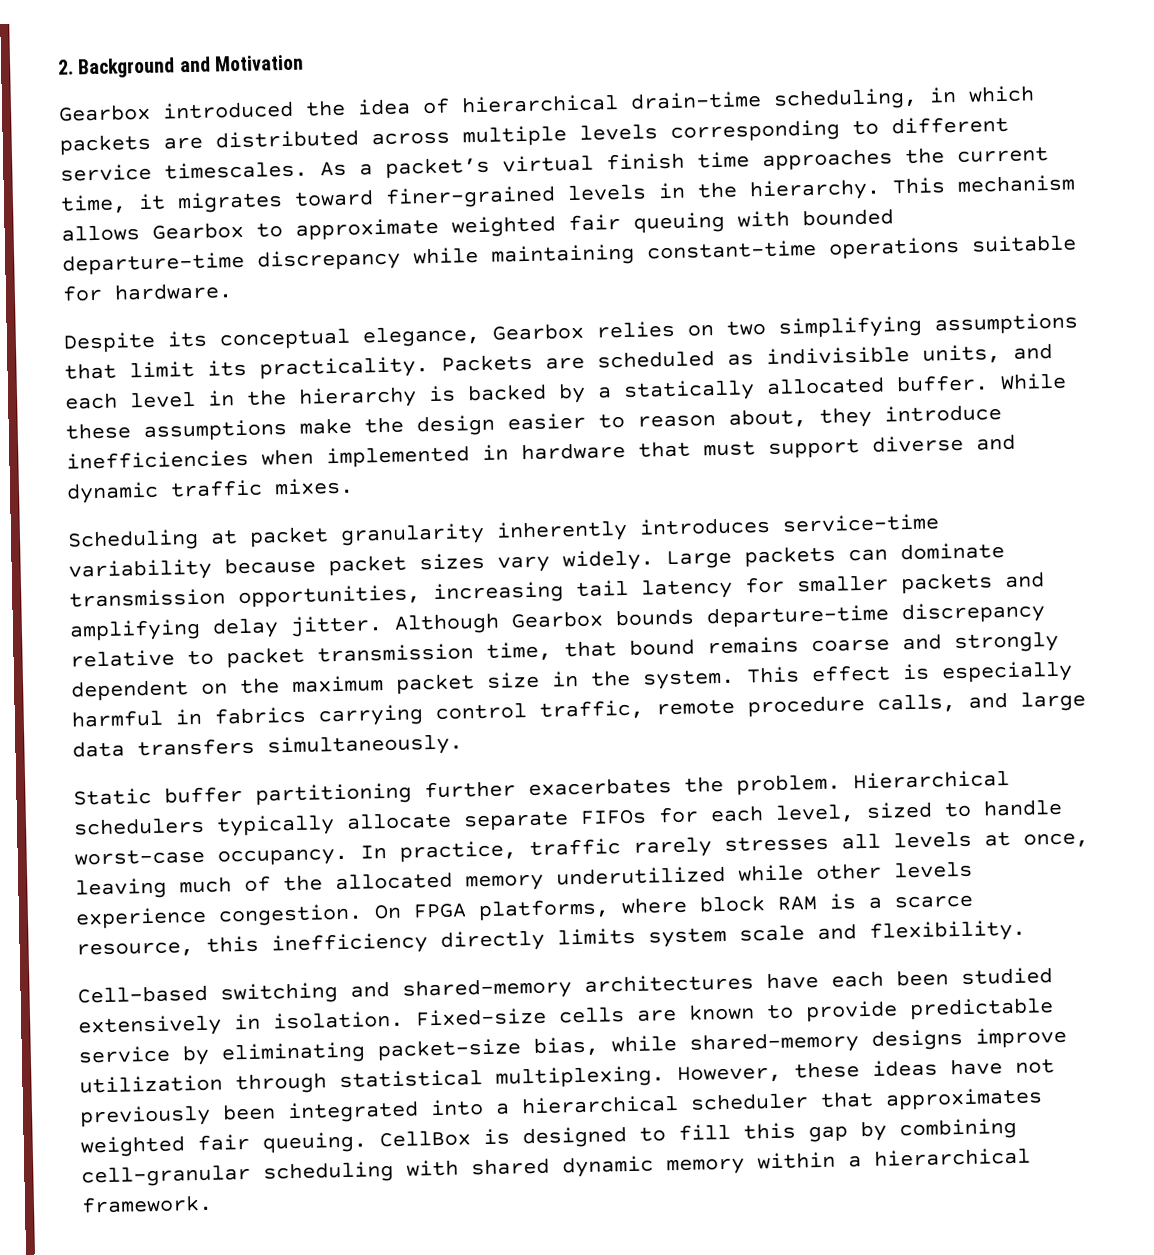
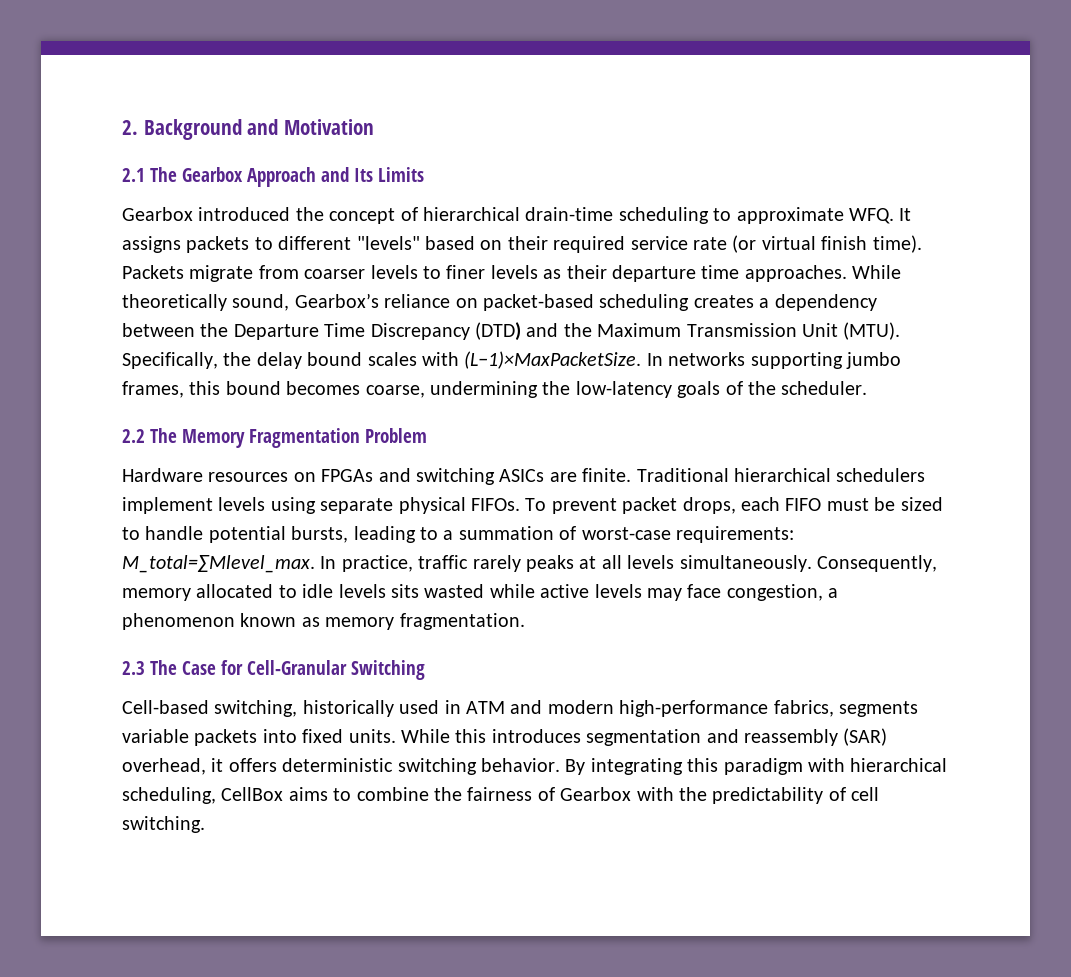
(304, 63) none -> [122,167,424,187] // 2.1 The Gearbox Approach and Its Limits
[357,98,411,116] idea -> [329,208,396,224] concept
[773,85,1035,111] [59,115,1009,156] [60,147,1049,182] [60,174,1075,215] [61,208,894,242] [62,234,1077,276] [62,282,233,302] [63,312,1078,354] [64,342,1053,380] [64,372,1067,410] [65,404,1002,443] [66,433,1016,470] [66,477,354,504] [67,513,940,552] [68,542,1005,582] [69,571,1045,609] [69,601,1045,642] [70,630,1059,669] [71,660,1073,702] [71,690,1086,728] [72,733,463,758] [73,769,1010,806] [73,798,1063,837] [74,830,1089,867] [75,860,973,900] [75,893,973,930] [76,919,1026,959] [77,967,1053,1005] [78,997,1054,1038] [78,1026,1067,1066] [79,1058,1055,1095] [79,1087,1043,1128] [80,1117,1017,1158] [81,1147,1031,1188] [81,1194,213,1214] scheduling, in which packets are distributed across multiple levels corresponding to different service timescales. As a packet’s virtual finish time approaches the current time, it migrates toward finer-grained levels in the hierarchy. This mechanism allows Gearbox to approximate weighted fair queuing with bounded departure-time discrepancy while maintaining constant-time operations suitable for hardware. // Despite its conceptual elegance, Gearbox relies on two simplifying assumptions that limit its practicality. Packets are scheduled as indivisible units, and each level in the hierarchy is backed by a statically allocated buffer. While these assumptions make the design easier to reason about, they introduce inefficiencies when implemented in hardware that must support diverse and dynamic traffic mixes. // Scheduling at packet granularity inherently introduces service-time variability because packet sizes vary widely. Large packets can dominate transmission opportunities, increasing tail latency for smaller packets and amplifying delay jitter. Although Gearbox bounds departure-time discrepancy relative to packet transmission time, that bound remains coarse and strongly dependent on the maximum packet size in the system. This effect is especially harmful in fabrics carrying control traffic, remote procedure calls, and large data transfers simultaneously. // Static buffer partitioning further exacerbates the problem. Hierarchical schedulers typically allocate separate FIFOs for each level, sized to handle worst-case occupancy. In practice, traffic rarely stresses all levels at once, leaving much of the allocated memory underutilized while other levels experience congestion. On FPGA platforms, where block RAM is a scarce resource, this inefficiency directly limits system scale and flexibility. // Cell-based switching and shared-memory architectures have each been studied extensively in isolation. Fixed-size cells are known to provide predictable service by eliminating packet-size bias, while shared-memory designs improve utilization through statistical multiplexing. However, these ideas have not previously been integrated into a hierarchical scheduler that approximates weighted fair queuing. CellBox is designed to fill this gap by combining cell-granular scheduling with shared dynamic memory within a hierarchical framework. -> [618,207,912,224] [122,235,922,253] [122,265,902,282] [122,293,877,311] [122,322,901,341] [122,351,901,369] [122,381,868,398] [122,428,427,448] [122,468,926,485] [122,497,943,514] [122,526,794,543] [122,555,937,573] [122,584,839,601] [122,613,525,630] [122,660,425,680] [122,700,918,717] [122,728,888,746] [122,758,948,775] [122,787,880,804] [122,816,205,833] scheduling to approximate WFQ. It assigns packets to different "levels" based on their required service rate (or virtual finish time). Packets migrate from coarser levels to finer levels as their departure time approaches. While theoretically sound, Gearbox’s reliance on packet-based scheduling creates a dependency between the Departure Time Discrepancy (DTD) and the Maximum Transmission Unit (MTU). Specifically, the delay bound scales with (L−1)×MaxPacketSize. In networks supporting jumbo frames, this bound becomes coarse, undermining the low-latency goals of the scheduler. // 2.2 The Memory Fragmentation Problem // Hardware resources on FPGAs and switching ASICs are finite. Traditional hierarchical schedulers implement levels using separate physical FIFOs. To prevent packet drops, each FIFO must be sized to handle potential bursts, leading to a summation of worst-case requirements: M_total=∑Mlevel_max. In practice, traffic rarely peaks at all levels simultaneously. Consequently, memory allocated to idle levels sits wasted while active levels may face congestion, a phenomenon known as memory fragmentation. // 2.3 The Case for Cell-Granular Switching // Cell-based switching, historically used in ATM and modern high-performance fabrics, segments variable packets into fixed units. While this introduces segmentation and reassembly (SAR) overhead, it offers deterministic switching behavior. By integrating this paradigm with hierarchical scheduling, CellBox aims to combine the fairness of Gearbox with the predictability of cell switching.

